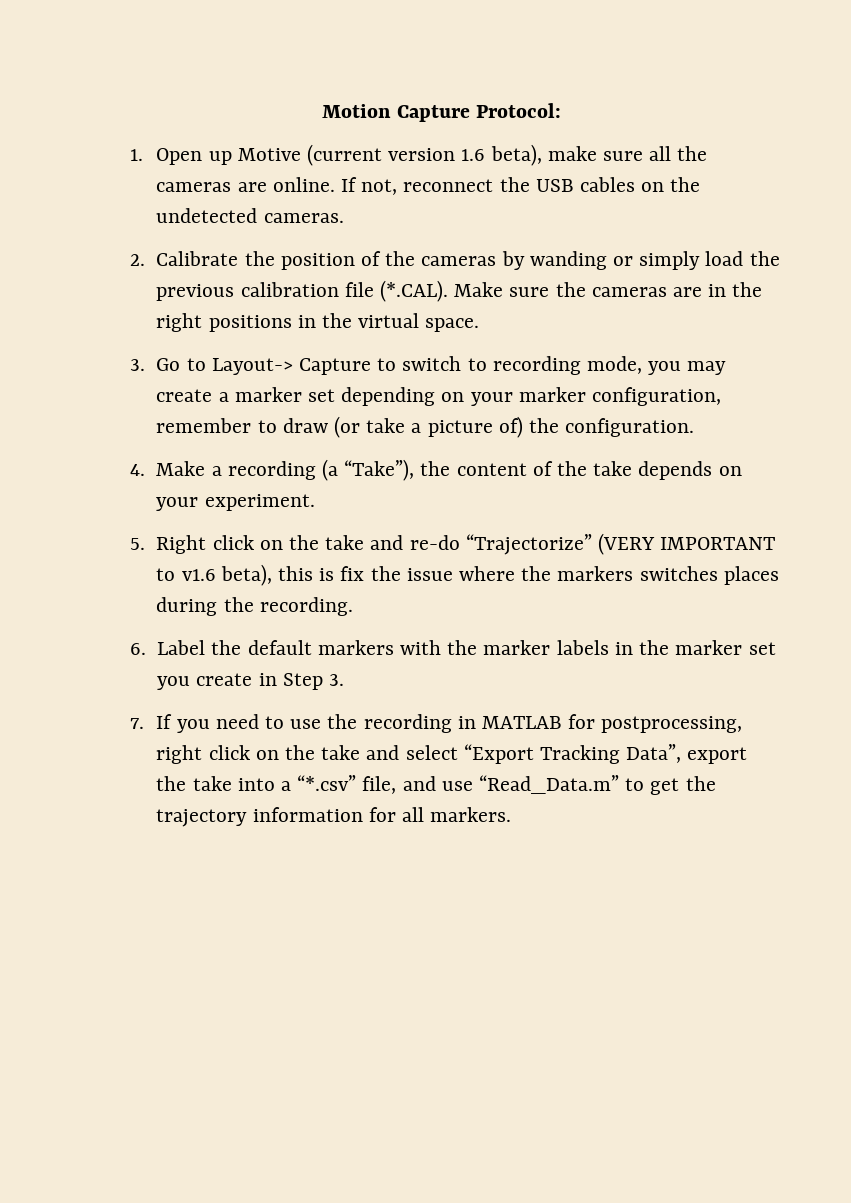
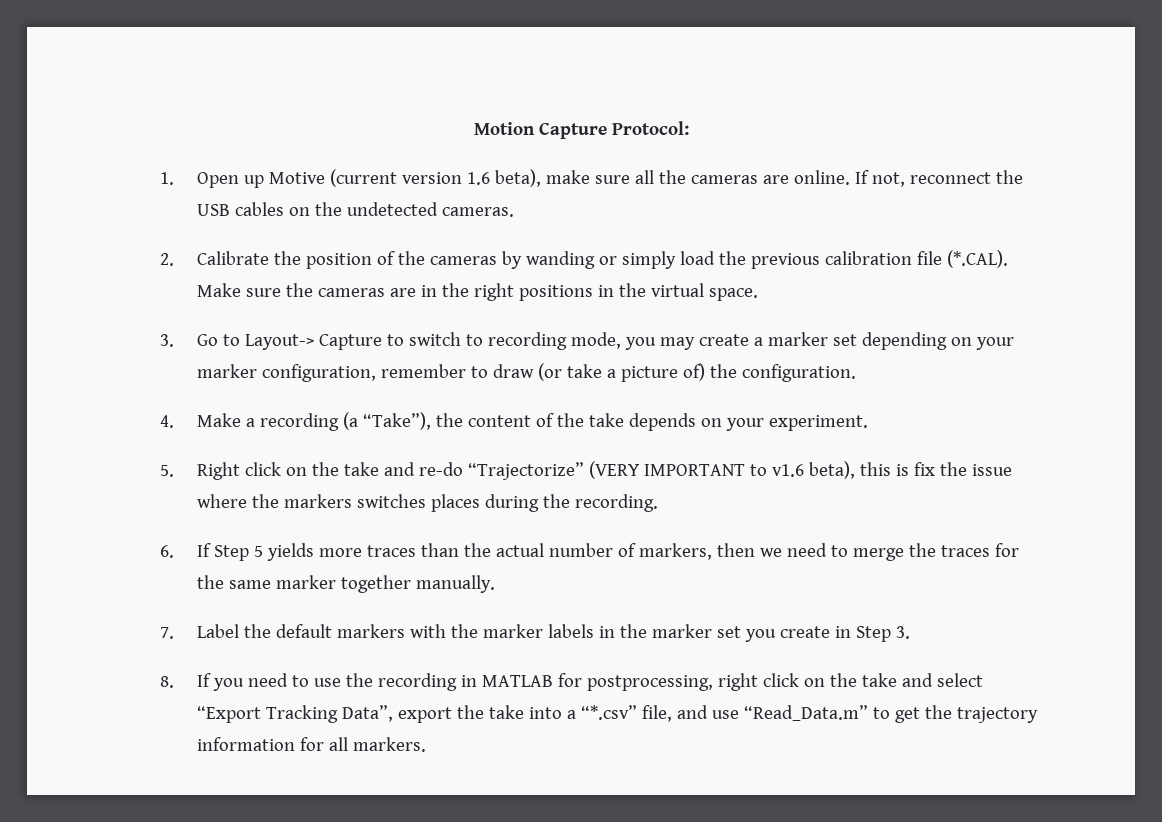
(146, 649) none -> [196,543,1019,561] [196,575,495,593] [159,627,174,639] If Step 5 yields more traces than the actual number of markers, then we need to merge the traces for the same marker together manually. // 7.
[129,718,144,729] 7. -> [159,676,174,688] 8.

